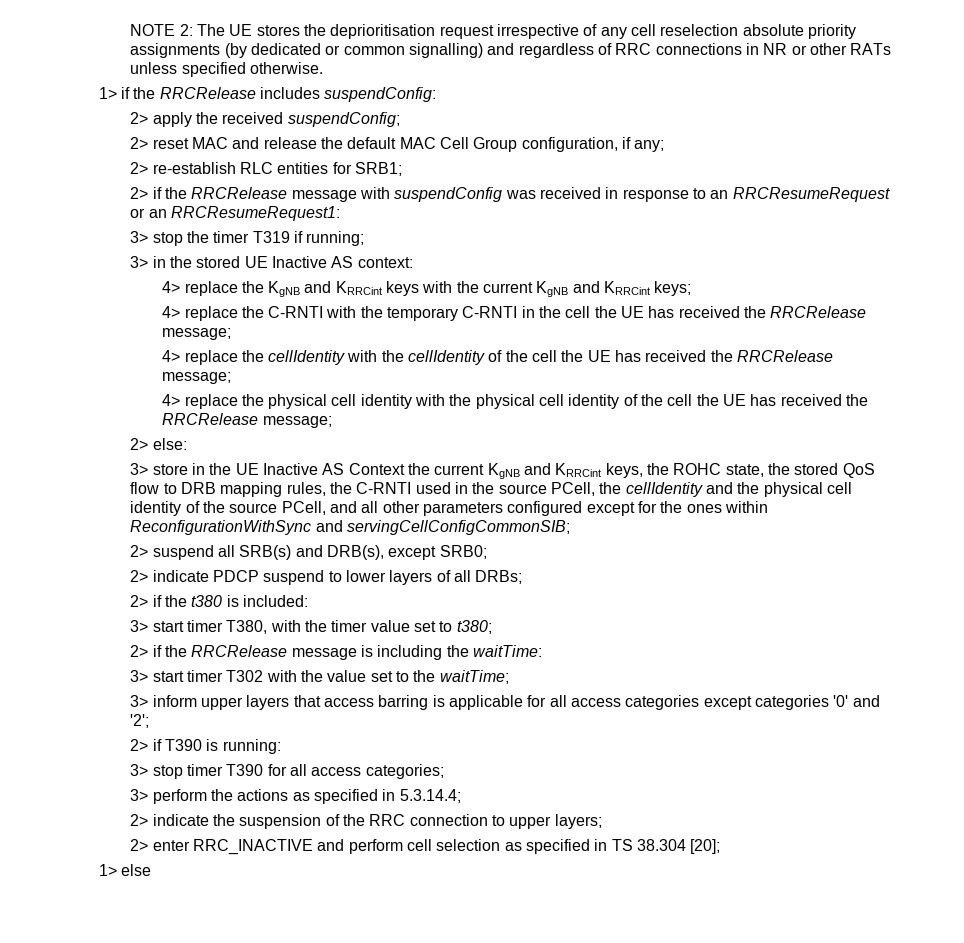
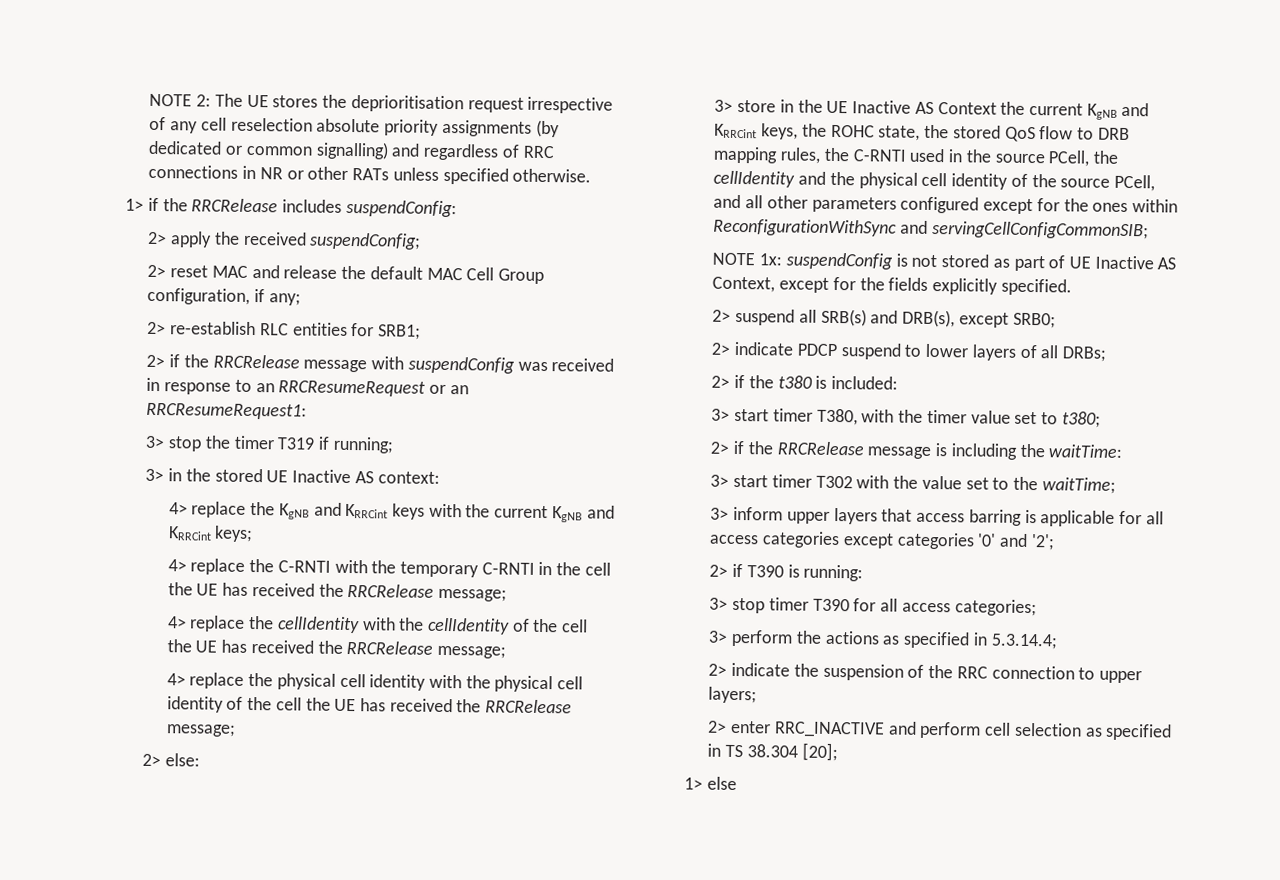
(571, 527) none -> [712,252,1177,272] [712,276,1072,296] // NOTE 1x: suspendConfig is not stored as part of UE Inactive AS Context, except for the fields explicitly specified.

